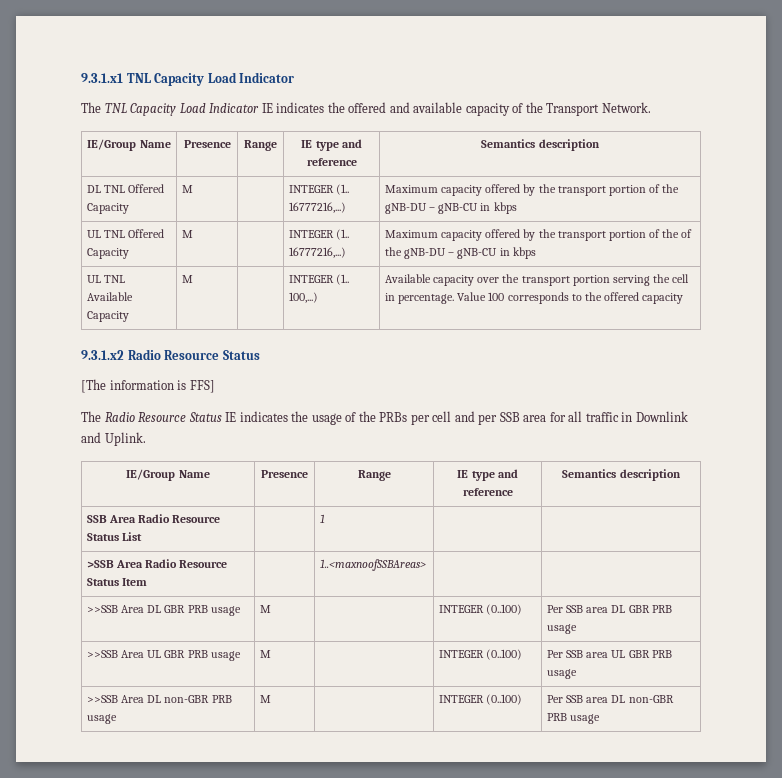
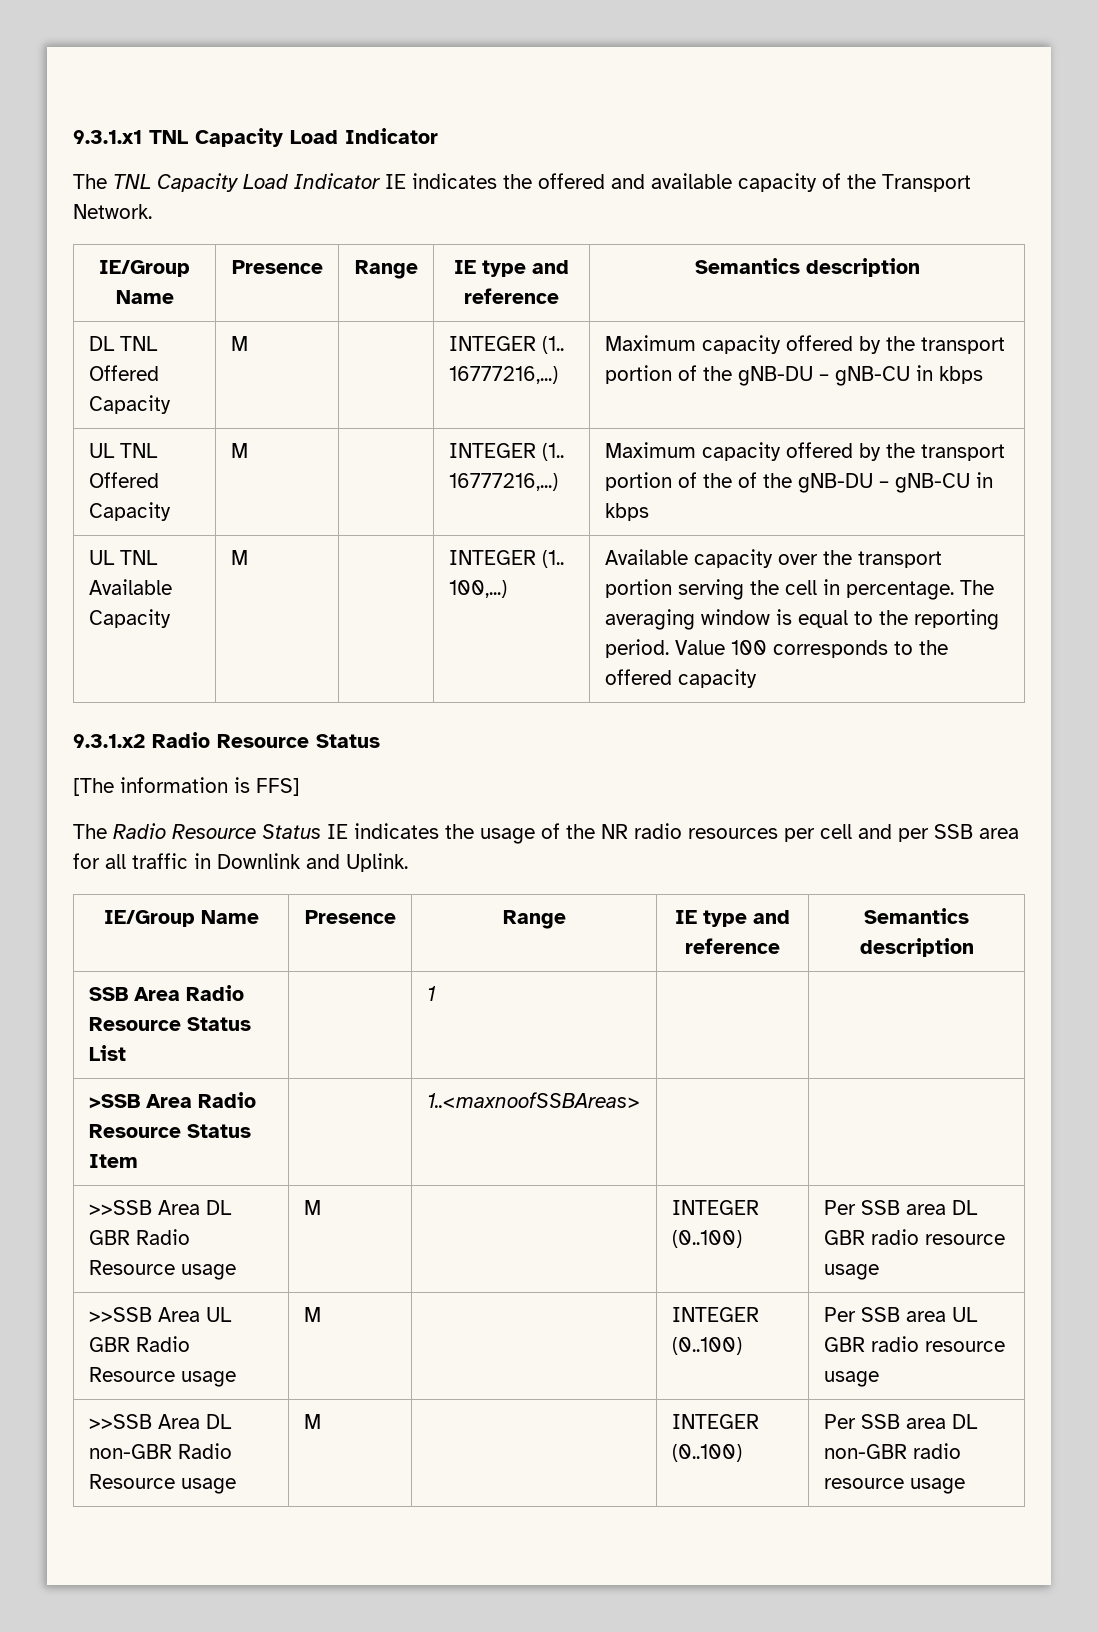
(455, 299) none -> [959,580,994,595] [604,609,999,630] [604,639,669,658] The averaging window is equal to the reporting period.
[379,412,408,422] PRBs -> [601,823,778,839] NR radio resources
[187,605,208,613] PRB -> [135,1229,190,1245] [88,1260,175,1275] Radio Resource
[651,605,672,613] PRB -> [870,1229,1005,1245] radio resource
[187,650,208,658] PRB -> [135,1336,190,1352] [88,1367,175,1382] Radio Resource
[651,650,672,658] PRB -> [870,1336,1005,1352] radio resource
[211,695,232,703] PRB -> [177,1443,232,1459] [88,1474,175,1489] Radio Resource
[547,713,568,721] PRB -> [912,1443,961,1459] [823,1478,904,1489] radio resource

